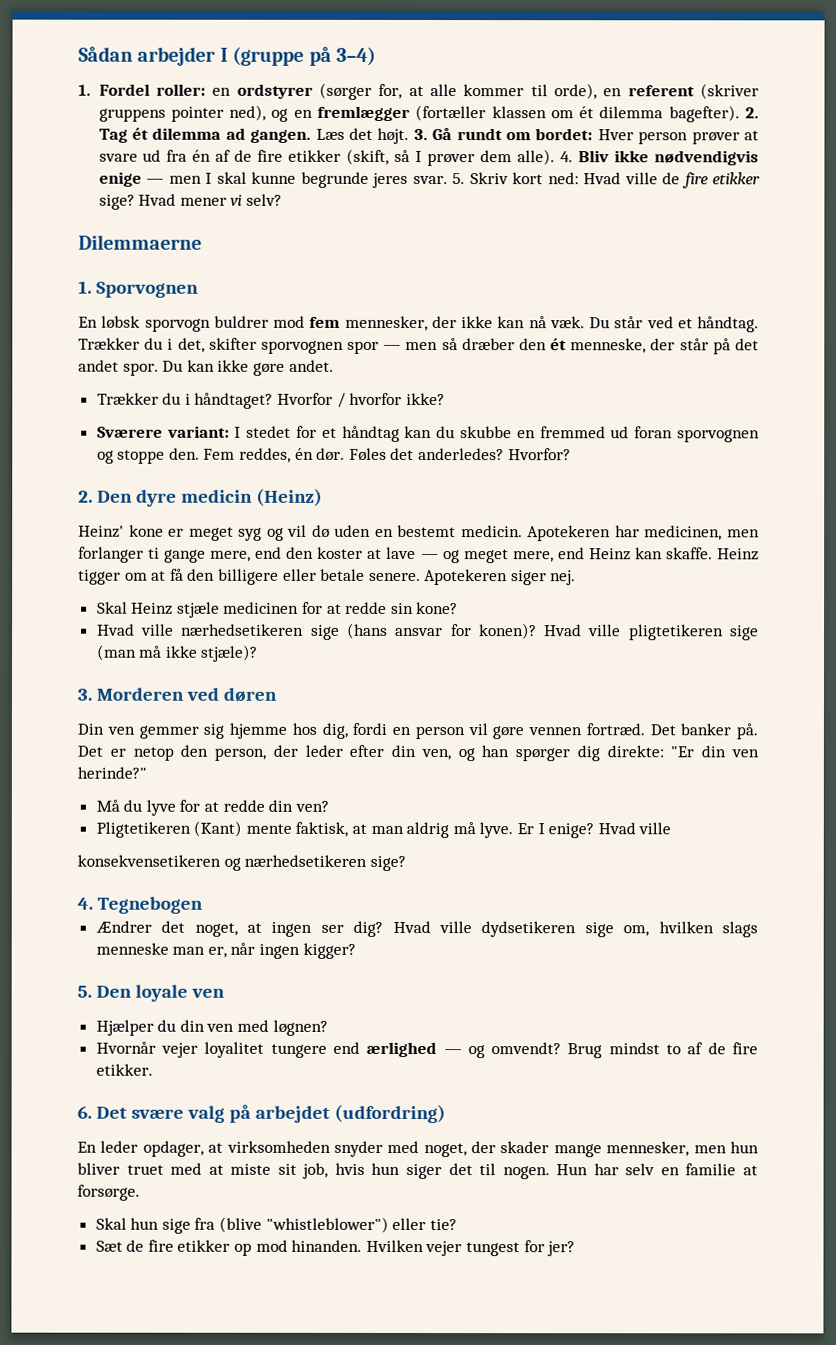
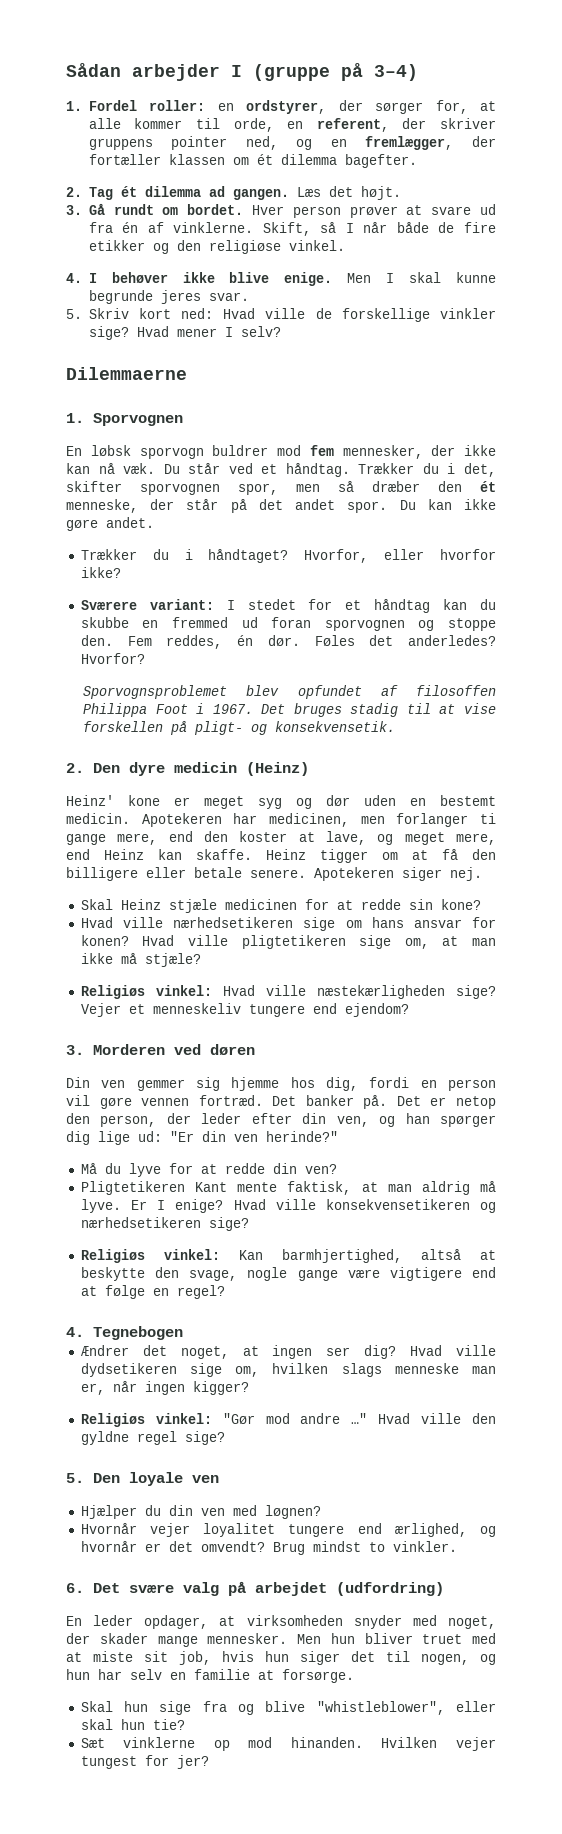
[236,82,372,100] ordstyrer (sørger -> [246,100,424,114] ordstyrer, der sørger
[553,83,759,100] orde), en referent (skriver -> [233,118,496,132] orde, en referent, der skriver
[229,104,267,121] ned), -> [245,136,278,150] ned,
[316,104,487,122] fremlægger (fortæller -> [365,136,496,150] [88,154,161,165] fremlægger, der fortæller
[668,105,740,123] bagefter). -> [344,154,417,168] bagefter. //
(410, 135) none -> (401, 193) //
[535,128,594,141] bordet: -> [187,204,244,215] bordet.
[234,148,760,167] [98,171,202,187] de fire etikker (skift, så I prøver dem alle). 4. Bliv ikke nødvendigvis enige — men -> [173,222,496,236] [88,240,345,254] [66,272,372,286] vinklerne. Skift, så I når både de fire etikker og den religiøse vinkel. // 4. I behøver ikke blive enige. Men
(448, 180) none -> (249, 296) //
[681,172,760,189] fire etikker -> [341,308,496,322] forskellige vinkler
[230,194,243,206] vi -> [224,327,233,337] I
[347,340,402,354] spor — -> [238,483,278,495] spor,
[277,392,346,408] Hvorfor / -> [304,549,425,563] Hvorfor, eller
(571, 454) none -> [83,685,496,699] [83,703,496,717] [83,721,396,735] // Sporvognsproblemet blev opfundet af filosoffen Philippa Foot i 1967. Det bruges stadig til at vise forskellen på pligt- og konsekvensetik.
[287,524,330,538] vil dø -> [326,795,350,806] dør
[386,546,439,560] lave — -> [326,831,366,845] lave,
[346,622,388,639] (hans -> [345,917,404,928] om hans
[478,623,537,640] konen)? -> [80,935,129,946] konen?
[96,644,259,662] (man må ikke stjæle)? -> [404,936,496,949] [80,953,201,967] [80,985,496,999] [80,1003,409,1017] om, at man ikke må stjæle? // Religiøs vinkel: Hvad ville næstekærligheden sige? Vejer et menneskeliv tungere end ejendom?
[606,745,664,758] direkte: -> [98,1131,162,1145] lige ud:
[193,820,243,837] (Kant) -> [195,1182,228,1192] Kant
(672, 828) // -> (316, 1204) none
(406, 863) none -> [80,1249,496,1263] [80,1267,496,1281] [80,1285,225,1299] // Religiøs vinkel: Kan barmhjertighed, altså at beskytte den svage, nogle gange være vigtigere end at følge en regel?
(356, 950) none -> [80,1413,497,1427] [80,1431,225,1445] // Religiøs vinkel: "Gør mod andre …" Hvad ville den gyldne regel sige?
[366,1041,758,1059] [95,1063,153,1076] ærlighed — og omvendt? Brug mindst to af de fire etikker. -> [394,1523,496,1537] [80,1541,457,1555] ærlighed, og hvornår er det omvendt? Brug mindst to vinkler.
[606,1141,727,1157] mennesker, men -> [207,1633,321,1644] mennesker. Men
[502,1164,589,1180] nogen. Hun -> [421,1654,496,1665] [66,1669,90,1680] nogen, og hun
[219,1216,427,1233] (blive "whistleblower") eller -> [238,1701,496,1715] [80,1719,145,1730] og blive "whistleblower", eller skal hun
[126,1239,231,1252] de fire etikker -> [123,1737,196,1748] vinklerne

